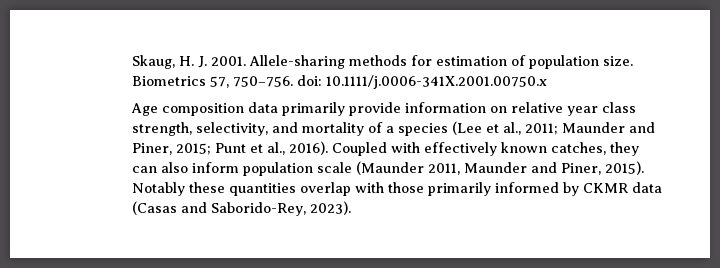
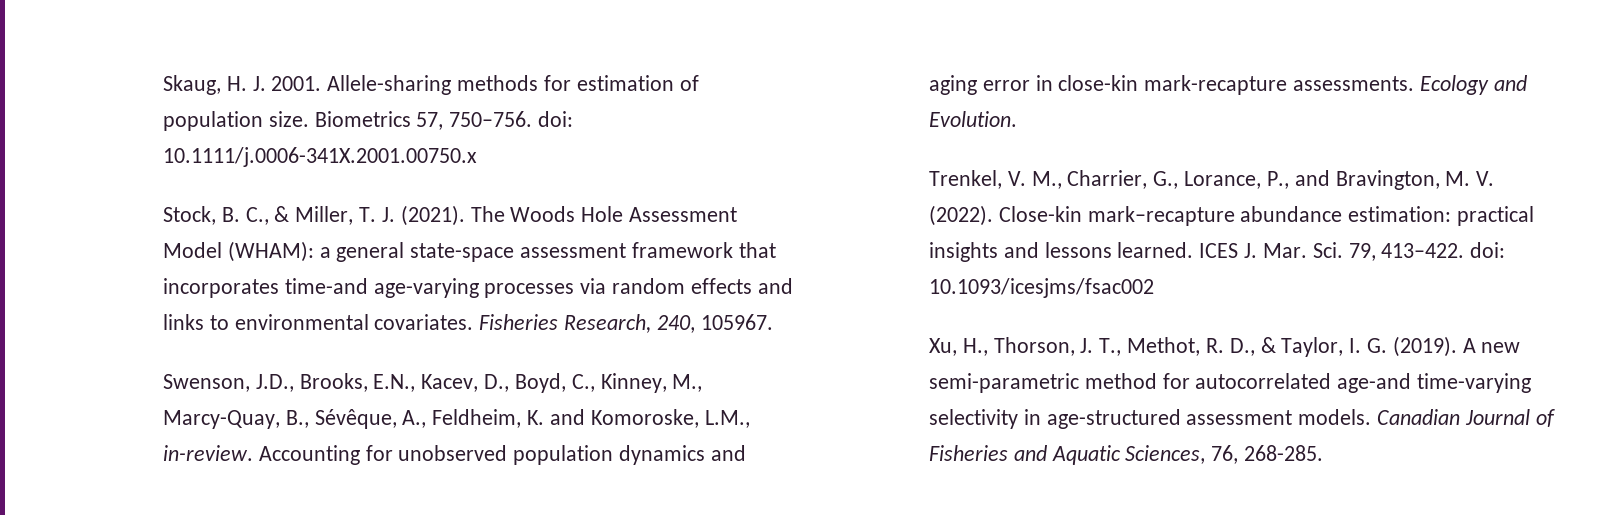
[130,102,636,116] [131,121,655,136] [131,141,639,156] [131,161,644,176] [131,182,662,196] [131,201,351,216] Age composition data primarily provide information on relative year class strength, selectivity, and mortality of a species (Lee et al., 2011; Maunder and Piner, 2015; Punt et al., 2016). Coupled with effectively known catches, they can also inform population scale (Maunder 2011, Maunder and Piner, 2015). Notably these quantities overlap with those primarily informed by CKMR data (Casas and Saborido-Rey, 2023). -> [163,205,737,226] [163,241,776,262] [163,278,793,298] [163,314,773,333] [163,373,703,393] [163,409,750,429] [163,445,746,465] [929,75,1527,95] [929,111,1018,127] [929,170,1495,190] [929,205,1535,226] [929,242,1506,262] [929,278,1155,298] [929,336,1521,357] [929,373,1532,393] [929,409,1555,429] [929,445,1324,465] Stock, B. C., & Miller, T. J. (2021). The Woods Hole Assessment Model (WHAM): a general state-space assessment framework that incorporates time-and age-varying processes via random effects and links to environmental covariates. Fisheries Research, 240, 105967. // Swenson, J.D., Brooks, E.N., Kacev, D., Boyd, C., Kinney, M., Marcy-Quay, B., Sévêque, A., Feldheim, K. and Komoroske, L.M., in-review. Accounting for unobserved population dynamics and aging error in close-kin mark-recapture assessments. Ecology and Evolution. // Trenkel, V. M., Charrier, G., Lorance, P., and Bravington, M. V. (2022). Close-kin mark–recapture abundance estimation: practical insights and lessons learned. ICES J. Mar. Sci. 79, 413–422. doi: 10.1093/icesjms/fsac002 // Xu, H., Thorson, J. T., Methot, R. D., & Taylor, I. G. (2019). A new semi-parametric method for autocorrelated age-and time-varying selectivity in age-structured assessment models. Canadian Journal of Fisheries and Aquatic Sciences, 76, 268-285.

